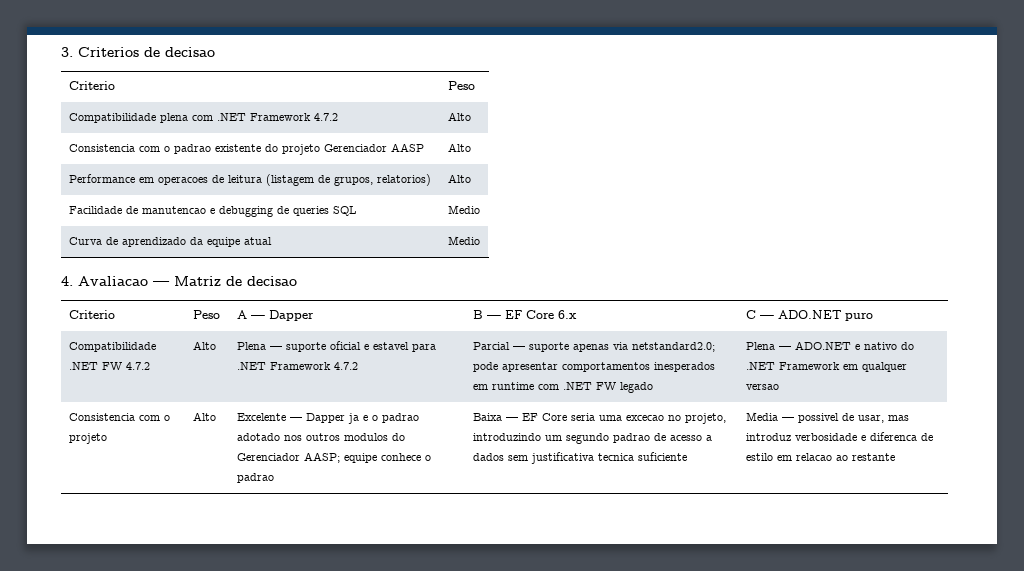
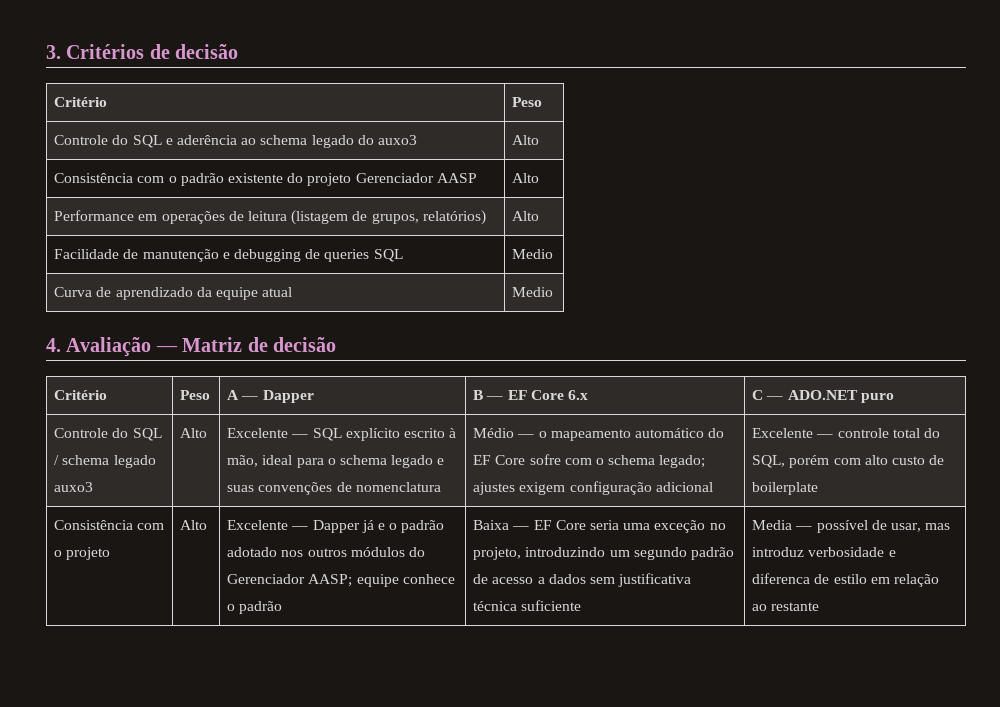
[78,47,215,57] [68,81,115,90] [447,81,475,90] [68,113,338,123] [447,112,471,121] [68,144,211,154] Criterios de decisao // Criterio | Peso // Compatibilidade plena com .NET Framework 4.7.2 | Alto // Consistencia com o padrao -> [66,44,239,59] [54,97,108,107] [512,97,543,107] [54,135,417,148] [512,135,540,145] [54,173,224,186] Critérios de decisão // Critério | Peso // Controle do SQL e aderência ao schema legado do auxo3 | Alto // Consistência com o padrão
[157,177,208,185] operacoes -> [161,211,225,224] operações
[376,174,431,186] relatorios) -> [422,210,486,225] relatórios)
[141,206,206,214] manutencao -> [142,249,219,262] manutenção
[78,276,148,286] Avaliacao -> [66,337,152,357] Avaliação
[247,276,297,286] [68,310,115,319] decisao // Criterio -> [273,337,336,352] [54,390,108,400] decisão // Critério
[68,342,156,352] [68,362,150,370] [192,341,216,350] [236,341,436,352] [236,362,358,370] [472,342,715,352] [472,362,715,372] [472,382,653,393] [745,341,914,350] [745,362,907,372] [745,384,779,390] [68,413,135,421] Compatibilidade .NET FW 4.7.2 | Alto | Plena — suporte oficial e estavel para .NET Framework 4.7.2 | Parcial — suporte apenas via netstandard2.0; pode apresentar comportamentos inesperados em runtime com .NET FW legado | Plena — ADO.NET e nativo do .NET Framework em qualquer versao // Consistencia -> [54,428,162,441] [54,455,156,468] [54,482,94,492] [180,428,208,438] [227,428,457,441] [227,455,445,468] [227,482,441,495] [473,428,725,441] [473,454,706,468] [473,481,713,495] [752,428,940,438] [752,455,945,468] [752,482,819,495] [54,520,134,530] Controle do SQL / schema legado auxo3 | Alto | Excelente — SQL explícito escrito à mão, ideal para o schema legado e suas convenções de nomenclatura | Médio — o mapeamento automático do EF Core sofre com o schema legado; ajustes exigem configuração adicional | Excelente — controle total do SQL, porém com alto custo de boilerplate // Consistência
[347,413,359,424] ja -> [361,520,374,533] já
[381,413,419,423] padrao -> [401,520,445,533] padrão
[343,433,388,441] modulos -> [350,547,405,557] módulos
[236,473,274,483] padrao -> [239,601,283,614] padrão
[625,415,664,421] excecao -> [654,520,706,533] exceção
[612,433,650,443] padrao -> [690,547,734,560] padrão
[597,453,634,461] tecnica -> [473,601,518,611] técnica
[797,413,839,423] possivel -> [816,520,868,533] possível
[795,453,832,461] relacao -> [893,574,939,587] relação

